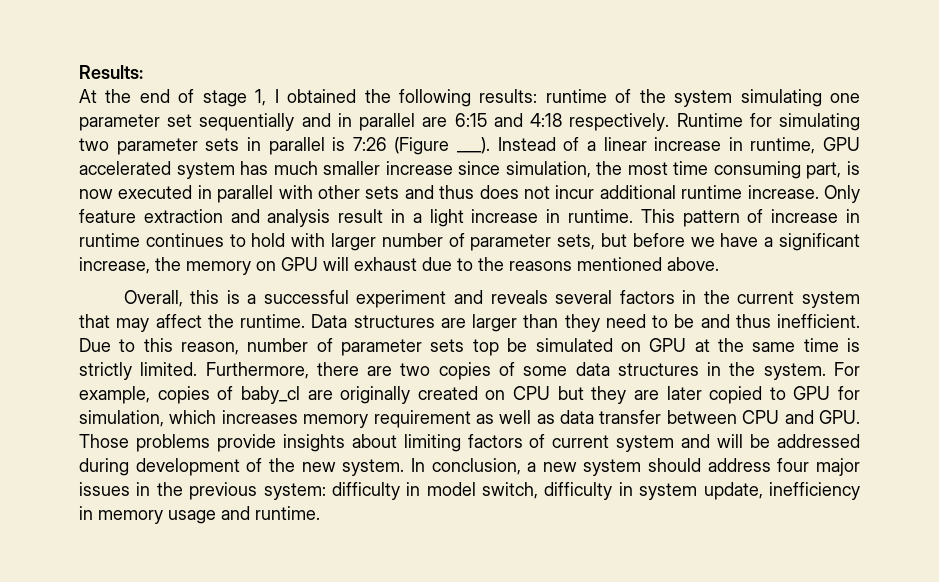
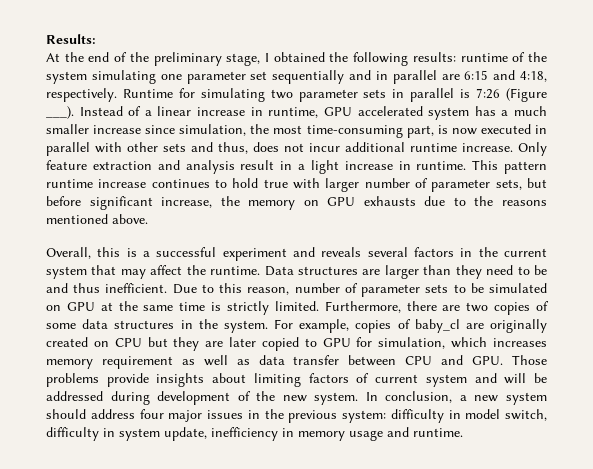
[202,89,267,107] stage 1, -> [129,52,261,66] the preliminary stage,
[530,113,563,127] 4:18 -> [520,71,547,82] 4:18,
(269, 168) none -> [501,110,509,116] a
[673,161,801,179] time consuming -> [306,125,403,138] time-consuming
[439,185,475,199] thus -> [218,142,248,154] thus,
[747,209,860,223] [79,233,140,247] of increase in runtime -> [46,179,147,188] runtime increase
(286, 240) none -> [263,179,288,188] true
[690,233,774,247] we have a -> (81, 201) none
[323,257,417,271] will exhaust -> [363,196,416,206] exhausts
[472,339,499,356] top -> [453,284,466,293] to

